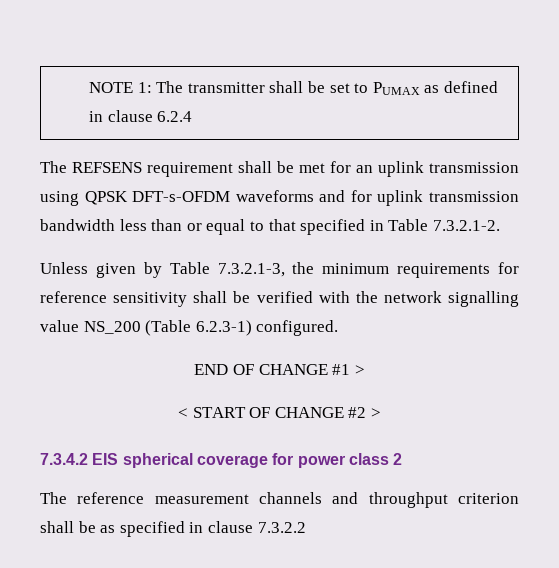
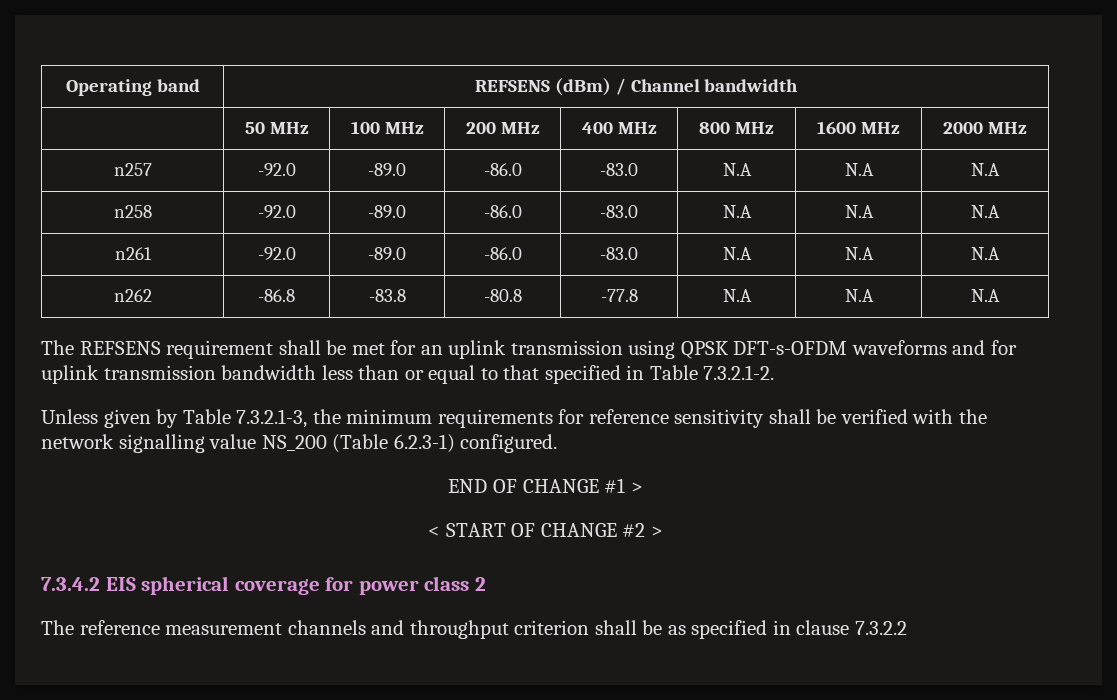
[89,81,498,95] [89,110,193,122] NOTE 1: The transmitter shall be set to PUMAX as defined in clause 6.2.4 -> [65,79,200,96] [474,78,799,96] [244,122,309,134] [350,121,424,134] [465,122,540,134] [581,122,657,134] [699,122,774,134] [817,121,900,134] [943,122,1027,134] [113,163,152,176] [257,163,296,176] [368,163,406,176] [483,163,522,176] [600,163,638,176] [722,163,752,176] [844,163,874,176] [971,163,1000,176] [113,205,152,218] [257,205,296,218] [368,205,406,218] [483,205,522,218] [600,205,638,218] [722,205,752,218] [844,205,874,218] [971,205,1000,218] [114,247,152,260] [257,247,296,260] [368,247,406,260] [483,247,522,260] [600,247,638,260] [722,247,752,260] [844,247,874,260] [971,247,1000,260] [113,289,152,302] [258,289,295,302] [368,289,406,302] [483,289,522,302] [600,289,638,302] [722,289,752,302] [844,289,874,302] [971,289,1000,302] Operating band | REFSENS (dBm) / Channel bandwidth // | 50 MHz | 100 MHz | 200 MHz | 400 MHz | 800 MHz | 1600 MHz | 2000 MHz // n257 | -92.0 | -89.0 | -86.0 | -83.0 | N.A | N.A | N.A // n258 | -92.0 | -89.0 | -86.0 | -83.0 | N.A | N.A | N.A // n261 | -92.0 | -89.0 | -86.0 | -83.0 | N.A | N.A | N.A // n262 | -86.8 | -83.8 | -80.8 | -77.8 | N.A | N.A | N.A

